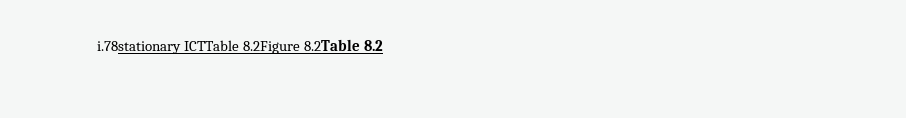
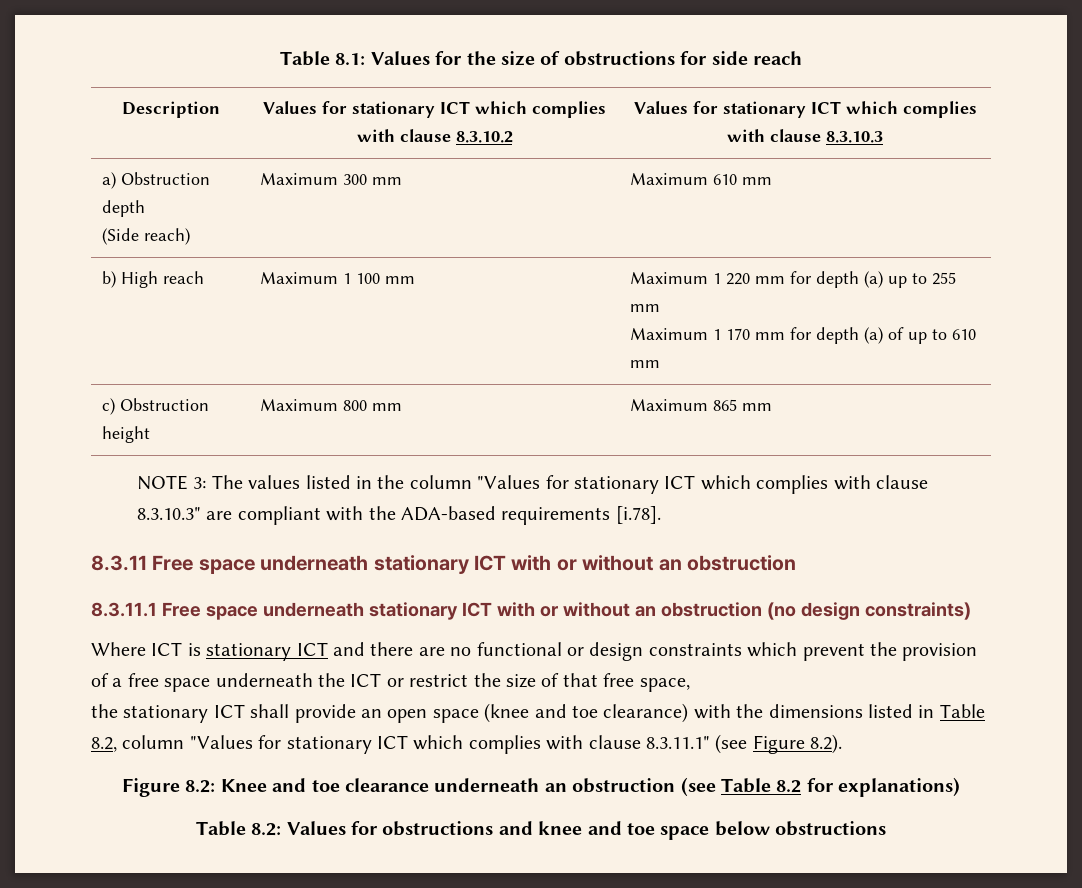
[97,39,383,54] i.78stationary ICTTable 8.2Figure 8.2Table 8.2 -> [280,51,802,66] [121,101,220,118] [263,101,606,118] [356,129,513,143] [633,101,977,118] [727,129,883,143] [102,172,211,189] [102,200,146,217] [102,228,191,245] [260,173,403,185] [630,173,773,185] [102,271,205,288] [260,272,416,284] [630,271,957,288] [630,304,661,312] [630,327,977,344] [630,360,661,368] [102,398,210,415] [102,426,151,443] [260,399,403,411] [630,399,773,411] [136,475,928,494] [136,506,661,525] [91,555,796,574] [91,602,971,620] [91,642,978,661] [91,673,690,692] [91,703,985,723] [91,734,843,754] [121,777,961,797] [195,821,887,840] Table 8.1: Values for the size of obstructions for side reach // Description | Values for stationary ICT which complies with clause 8.3.10.2 | Values for stationary ICT which complies with clause 8.3.10.3 // a) Obstruction depth // (Side reach) | Maximum 300 mm | Maximum 610 mm // b) High reach | Maximum 1 100 mm | Maximum 1 220 mm for depth (a) up to 255 mm // Maximum 1 170 mm for depth (a) of up to 610 mm // c) Obstruction height | Maximum 800 mm | Maximum 865 mm // NOTE 3: The values listed in the column "Values for stationary ICT which complies with clause 8.3.10.3" are compliant with the ADA-based requirements [i.78]. // 8.3.11 Free space underneath stationary ICT with or without an obstruction // 8.3.11.1 Free space underneath stationary ICT with or without an obstruction (no design constraints) // Where ICT is stationary ICT and there are no functional or design constraints which prevent the provision of a free space underneath the ICT or restrict the size of that free space, // the stationary ICT shall provide an open space (knee and toe clearance) with the dimensions listed in Table 8.2, column "Values for stationary ICT which complies with clause 8.3.11.1" (see Figure 8.2). // Figure 8.2: Knee and toe clearance underneath an obstruction (see Table 8.2 for explanations) // Table 8.2: Values for obstructions and knee and toe space below obstructions

